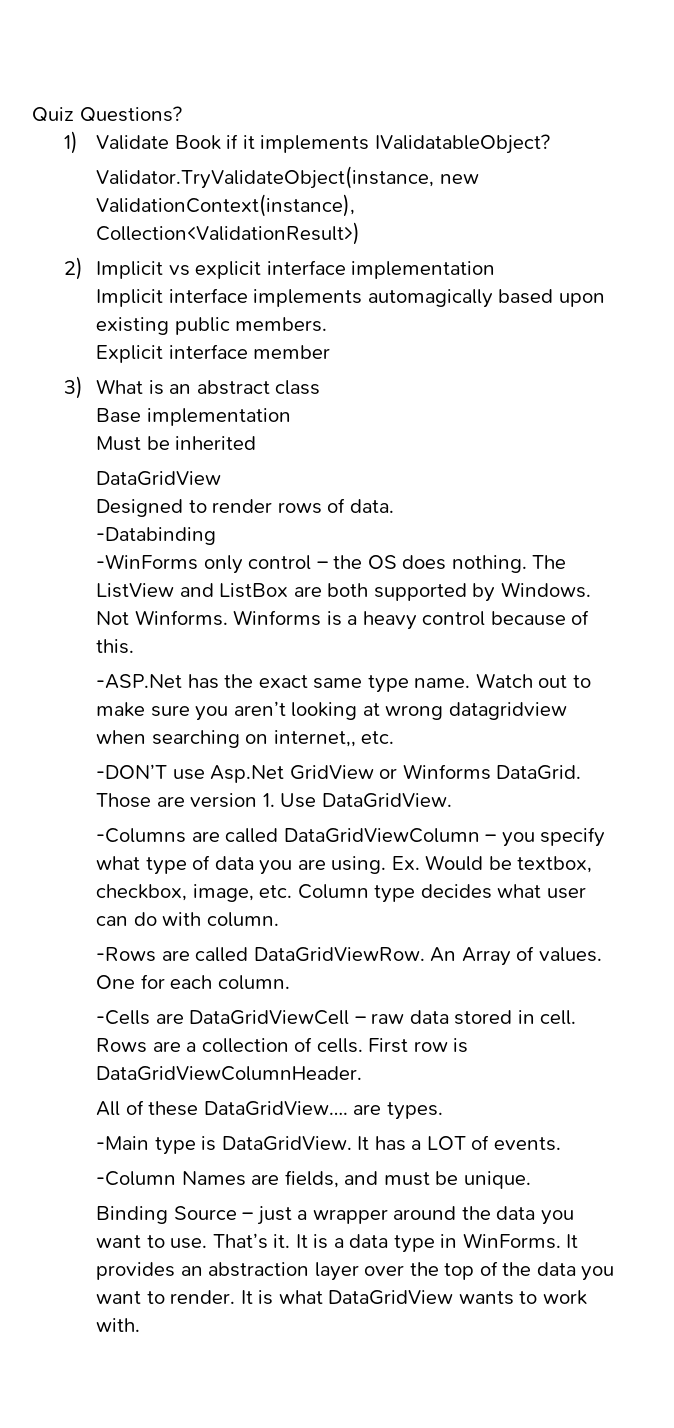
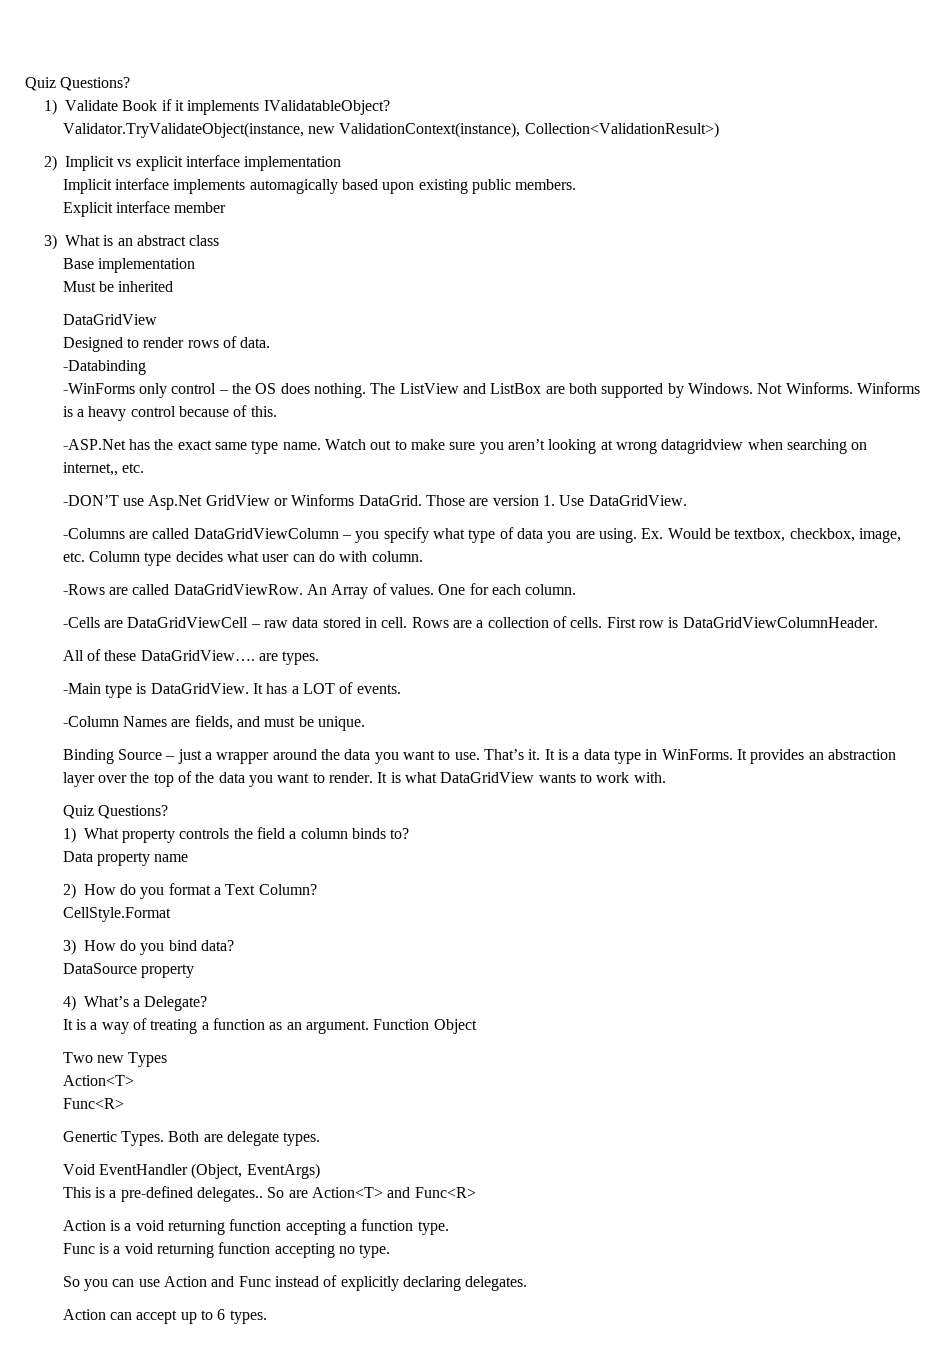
(140, 1325) none -> [62,805,169,819] [62,827,410,843] [62,851,189,866] [62,883,317,899] [62,907,171,922] [62,939,235,955] [62,963,195,978] [62,995,208,1011] [62,1018,477,1034] [62,1052,168,1067] [62,1075,134,1086] [62,1098,124,1109] [62,1131,321,1146] [62,1163,320,1179] [62,1186,476,1202] [62,1219,449,1235] [62,1242,391,1258] [62,1275,528,1291] [62,1309,267,1324] // Quiz Questions? // 1) What property controls the field a column binds to? // Data property name // 2) How do you format a Text Column? // CellStyle.Format // 3) How do you bind data? // DataSource property // 4) What’s a Delegate? // It is a way of treating a function as an argument. Function Object // Two new Types // Action<T> // Func<R> // Genertic Types. Both are delegate types. // Void EventHandler (Object, EventArgs) // This is a pre-defined delegates.. So are Action<T> and Func<R> // Action is a void returning function accepting a function type. // Func is a void returning function accepting no type. // So you can use Action and Func instead of explicitly declaring delegates. // Action can accept up to 6 types.

